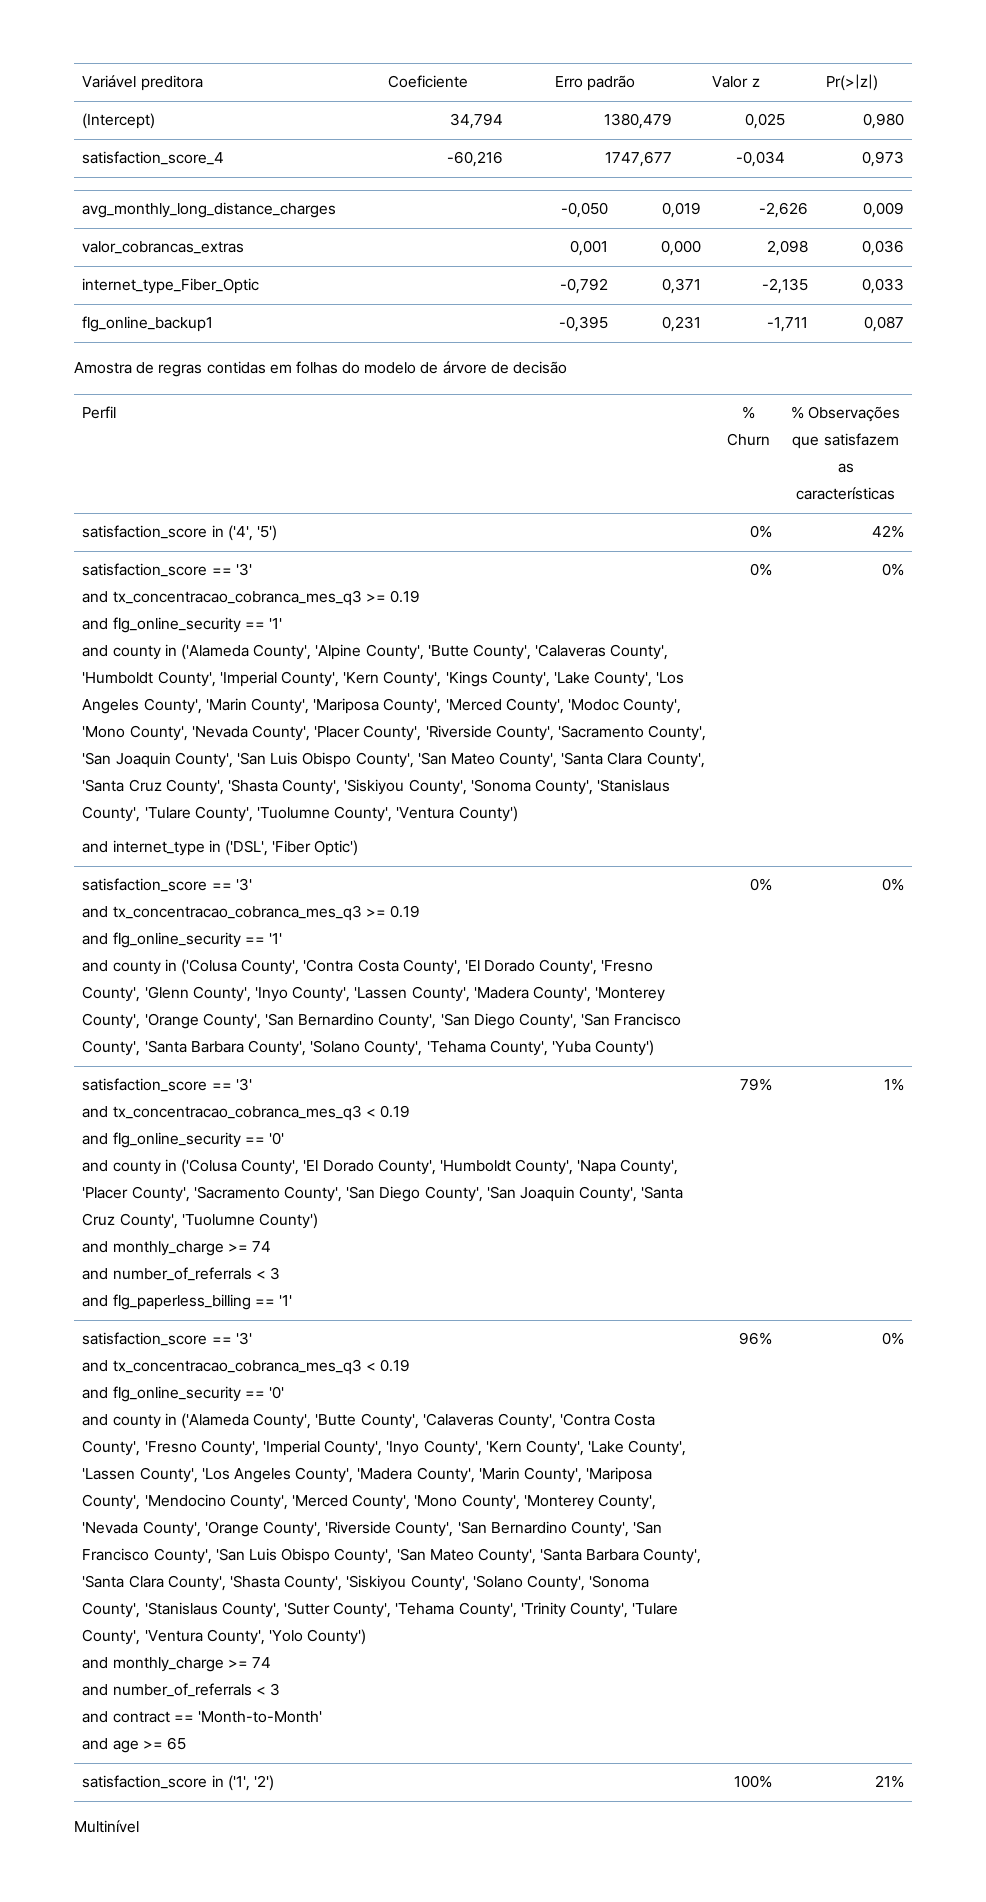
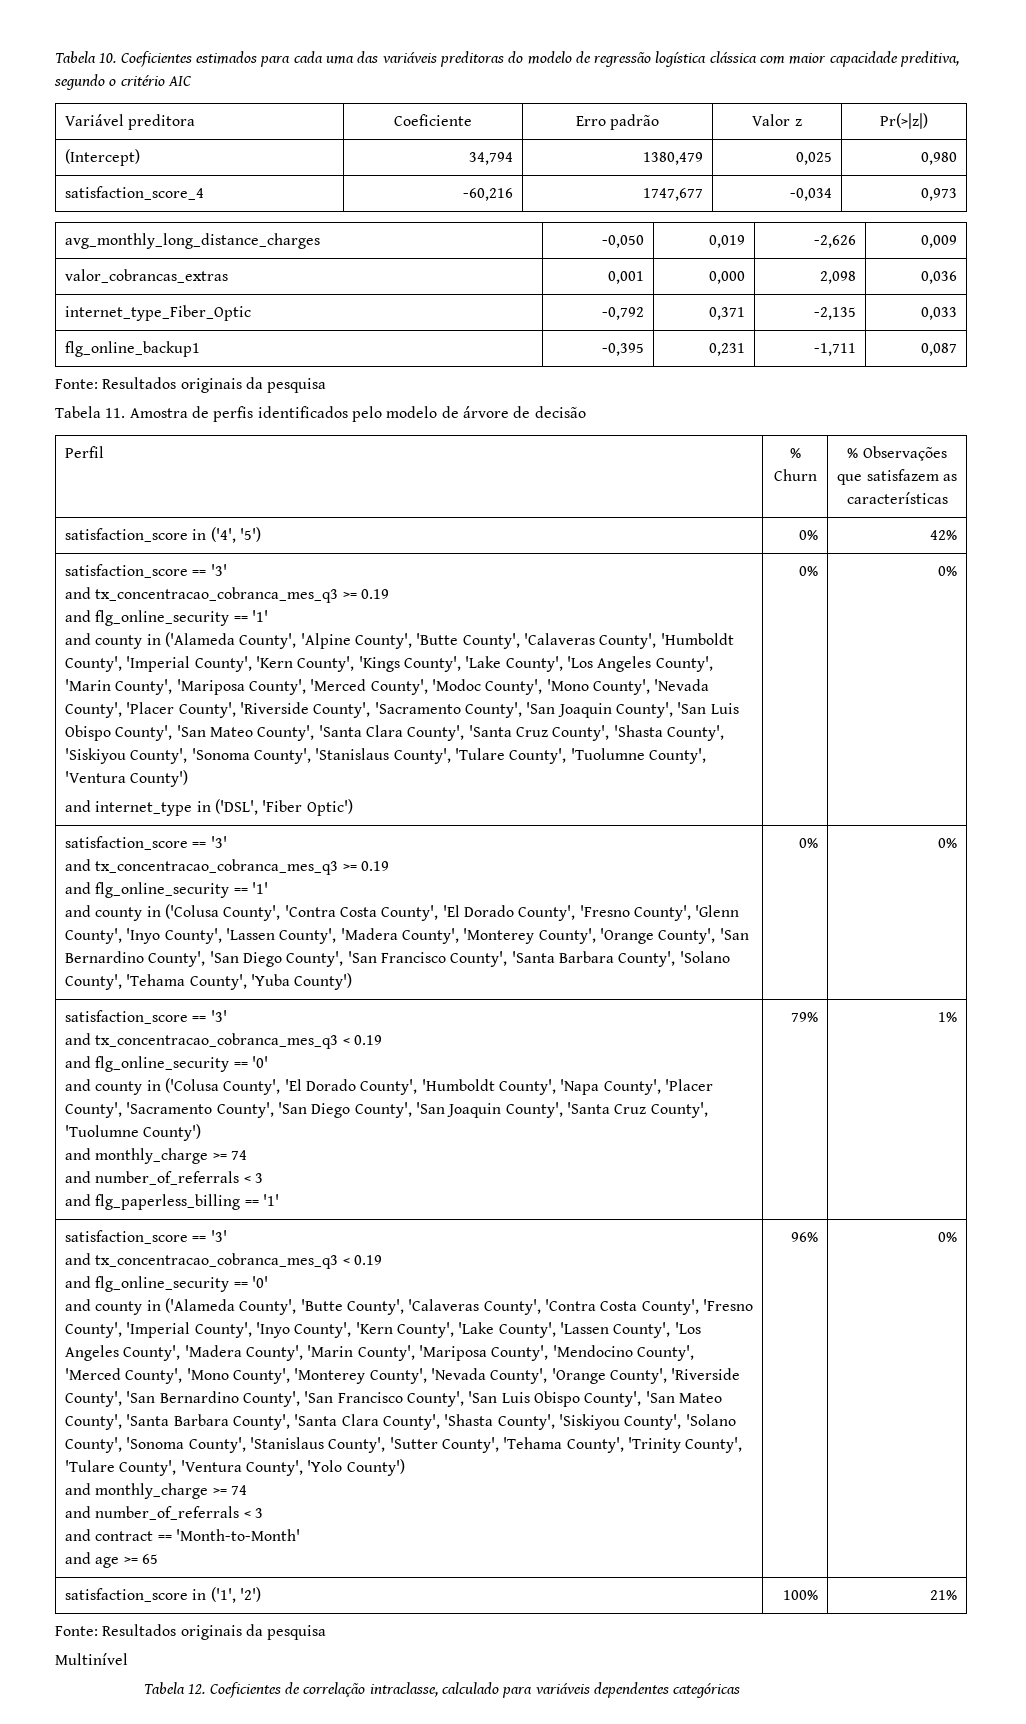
(82, 81) none -> [55,51,960,67] [54,74,192,90] Tabela 10. Coeficientes estimados para cada uma das variáveis preditoras do modelo de regressão logística clássica com maior capacidade preditiva, segundo o critério AIC //
[74,361,361,377] Amostra de regras contidas em folhas do -> [55,377,327,393] [55,406,382,422] Fonte: Resultados originais da pesquisa // Tabela 11. Amostra de perfis identificados pelo
[74,1820,139,1833] Multinível -> [55,1624,327,1640] [55,1653,128,1665] [144,1682,741,1698] Fonte: Resultados originais da pesquisa // Multinível // Tabela 12. Coeficientes de correlação intraclasse, calculado para variáveis dependentes categóricas

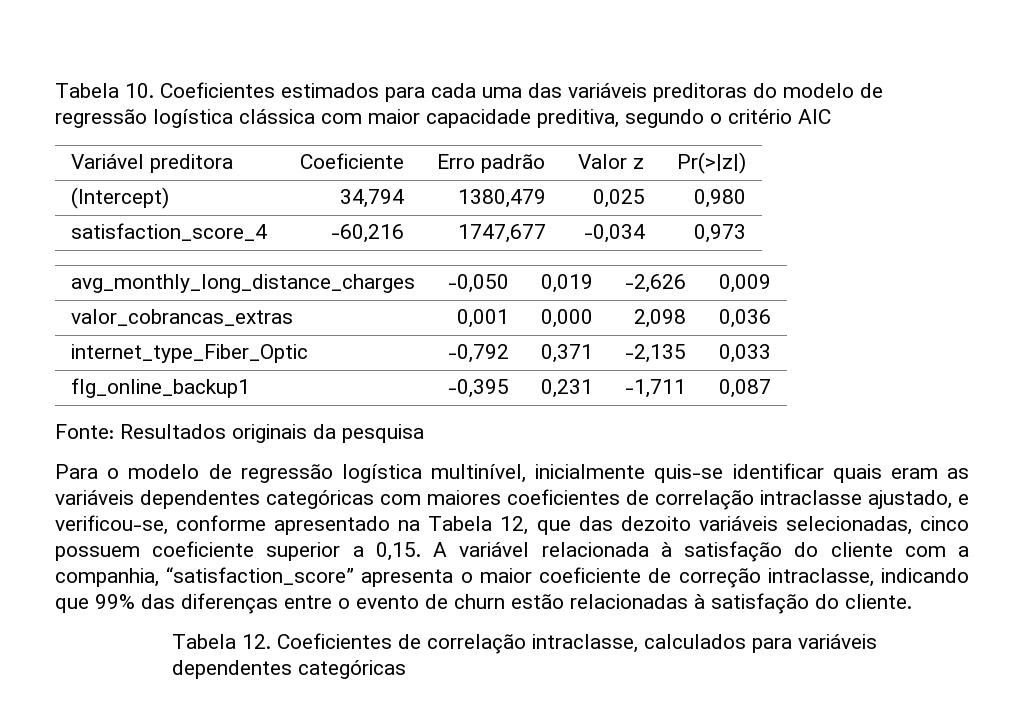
[55,406,586,422] [65,446,105,458] [789,448,801,458] [773,469,817,481] [847,446,947,461] [837,469,957,485] [846,492,948,504] [65,527,261,543] [798,530,818,540] [929,530,957,540] [65,564,227,578] [65,587,389,603] [65,610,268,626] [65,632,734,649] [65,656,713,672] [65,679,710,695] [65,702,739,718] [65,725,724,741] [65,748,706,764] [65,770,189,787] [65,799,353,816] [798,566,818,576] [937,566,957,576] [65,836,227,850] [65,859,389,875] [65,882,268,898] [65,904,740,921] [65,928,749,944] [65,951,730,967] [65,973,353,990] [798,838,818,848] [937,838,957,848] [65,1010,227,1024] [65,1033,382,1049] [65,1056,268,1072] [65,1078,713,1095] [65,1102,708,1118] [65,1124,202,1141] [65,1148,247,1164] [65,1171,263,1185] [65,1194,279,1210] [790,1012,818,1022] [937,1012,957,1022] [65,1230,227,1244] [65,1253,382,1269] [65,1276,268,1292] [65,1298,753,1315] [65,1322,701,1338] [65,1345,694,1361] [65,1368,741,1384] [65,1391,722,1407] [65,1414,736,1430] [65,1437,743,1453] [65,1459,405,1476] [65,1483,247,1499] [65,1506,263,1520] [65,1529,300,1541] [65,1552,158,1568] [790,1232,818,1242] [937,1232,957,1242] [65,1587,261,1603] [782,1590,818,1600] [929,1590,957,1600] [55,1624,327,1640] [55,1653,128,1665] Tabela 11. Amostra de perfis identificados pelo modelo de árvore de decisão // Perfil | % Churn | % Observações que satisfazem as características // satisfaction_score in ('4', '5') | 0% | 42% // satisfaction_score == '3' // and tx_concentracao_cobranca_mes_q3 >= 0.19 // and flg_online_security == '1' // and county in ('Alameda County', 'Alpine County', 'Butte County', 'Calaveras County', 'Humboldt County', 'Imperial County', 'Kern County', 'Kings County', 'Lake County', 'Los Angeles County', 'Marin County', 'Mariposa County', 'Merced County', 'Modoc County', 'Mono County', 'Nevada County', 'Placer County', 'Riverside County', 'Sacramento County', 'San Joaquin County', 'San Luis Obispo County', 'San Mateo County', 'Santa Clara County', 'Santa Cruz County', 'Shasta County', 'Siskiyou County', 'Sonoma County', 'Stanislaus County', 'Tulare County', 'Tuolumne County', 'Ventura County') // and internet_type in ('DSL', 'Fiber Optic') | 0% | 0% // satisfaction_score == '3' // and tx_concentracao_cobranca_mes_q3 >= 0.19 // and flg_online_security == '1' // and county in ('Colusa County', 'Contra Costa County', 'El Dorado County', 'Fresno County', 'Glenn County', 'Inyo County', 'Lassen County', 'Madera County', 'Monterey County', 'Orange County', 'San Bernardino County', 'San Diego County', 'San Francisco County', 'Santa Barbara County', 'Solano County', 'Tehama County', 'Yuba County') | 0% | 0% // satisfaction_score == '3' // and tx_concentracao_cobranca_mes_q3 < 0.19 // and flg_online_security == '0' // and county in ('Colusa County', 'El Dorado County', 'Humboldt County', 'Napa County', 'Placer County', 'Sacramento County', 'San Diego County', 'San Joaquin County', 'Santa Cruz County', 'Tuolumne County') // and monthly_charge >= 74 // and number_of_referrals < 3 // and flg_paperless_billing == '1' | 79% | 1% // satisfaction_score == '3' // and tx_concentracao_cobranca_mes_q3 < 0.19 // and flg_online_security == '0' // and county in ('Alameda County', 'Butte County', 'Calaveras County', 'Contra Costa County', 'Fresno County', 'Imperial County', 'Inyo County', 'Kern County', 'Lake County', 'Lassen County', 'Los Angeles County', 'Madera County', 'Marin County', 'Mariposa County', 'Mendocino County', 'Merced County', 'Mono County', 'Monterey County', 'Nevada County', 'Orange County', 'Riverside County', 'San Bernardino County', 'San Francisco County', 'San Luis Obispo County', 'San Mateo County', 'Santa Barbara County', 'Santa Clara County', 'Shasta County', 'Siskiyou County', 'Solano County', 'Sonoma County', 'Stanislaus County', 'Sutter County', 'Tehama County', 'Trinity County', 'Tulare County', 'Ventura County', 'Yolo County') // and monthly_charge >= 74 // and number_of_referrals < 3 // and contract == 'Month-to-Month' // and age >= 65 | 96% | 0% // satisfaction_score in ('1', '2') | 100% | 21% // Fonte: Resultados originais da pesquisa // Multinível -> [55,463,969,483] [55,489,969,510] [55,515,970,535] [55,541,970,562] [55,567,969,588] [55,593,912,614] Para o modelo de regressão logística multinível, inicialmente quis-se identificar quais eram as variáveis dependentes categóricas com maiores coeficientes de correlação intraclasse ajustado, e verificou-se, conforme apresentado na Tabela 12, que das dezoito variáveis selecionadas, cinco possuem coeficiente superior a 0,15. A variável relacionada à satisfação do cliente com a companhia, “satisfaction_score” apresenta o maior coeficiente de correção intraclasse, indicando que 99% das diferenças entre o evento de churn estão relacionadas à satisfação do cliente.
[441,1682,499,1694] calculado -> [643,634,746,649] calculados

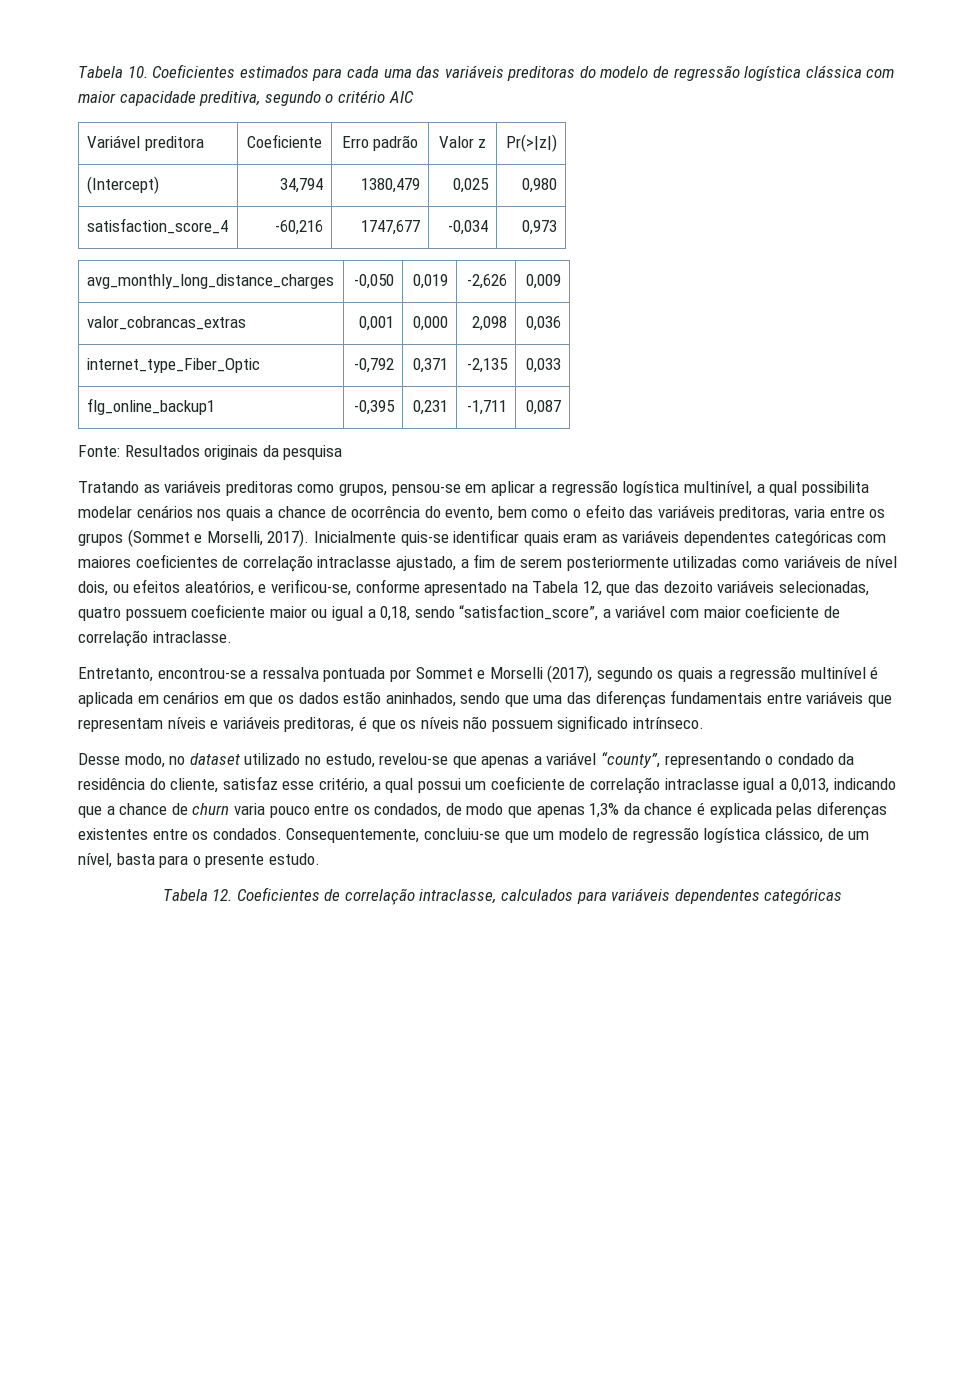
[55,464,646,483] Para o modelo de regressão logística multinível, inicialmente -> [78,480,869,496] [78,504,886,521] [78,529,396,547] Tratando as variáveis preditoras como grupos, pensou-se em aplicar a regressão logística multinível, a qual possibilita modelar cenários nos quais a chance de ocorrência do evento, bem como o efeito das variáveis preditoras, varia entre os grupos (Sommet e Morselli, 2017). Inicialmente
(952, 499) none -> [460,554,897,571] [78,579,254,596] a fim de serem posteriormente utilizadas como variáveis de nível dois, ou efeitos aleatórios,
[920,516,970,531] cinco -> [78,607,121,621] quatro
[266,541,970,562] [55,567,969,588] [55,593,912,614] superior a 0,15. A variável relacionada à satisfação do cliente com a companhia, “satisfaction_score” apresenta o maior coeficiente de correção intraclasse, indicando que 99% das diferenças entre o evento de churn estão relacionadas à satisfação do cliente. -> [269,604,840,621] [78,630,232,647] [78,665,879,683] [78,690,893,708] [78,715,705,732] [78,752,855,768] [78,776,897,794] [78,801,887,819] [78,827,870,843] [78,853,320,868] maior ou igual a 0,18, sendo “satisfaction_score”, a variável com maior coeficiente de correlação intraclasse. // Entretanto, encontrou-se a ressalva pontuada por Sommet e Morselli (2017), segundo os quais a regressão multinível é aplicada em cenários em que os dados estão aninhados, sendo que uma das diferenças fundamentais entre variáveis que representam níveis e variáveis preditoras, é que os níveis não possuem significado intrínseco. // Desse modo, no dataset utilizado no estudo, revelou-se que apenas a variável “county”, representando o condado da residência do cliente, satisfaz esse critério, a qual possui um coeficiente de correlação intraclasse igual a 0,013, indicando que a chance de churn varia pouco entre os condados, de modo que apenas 1,3% da chance é explicada pelas diferenças existentes entre os condados. Consequentemente, concluiu-se que um modelo de regressão logística clássico, de um nível, basta para o presente estudo.

